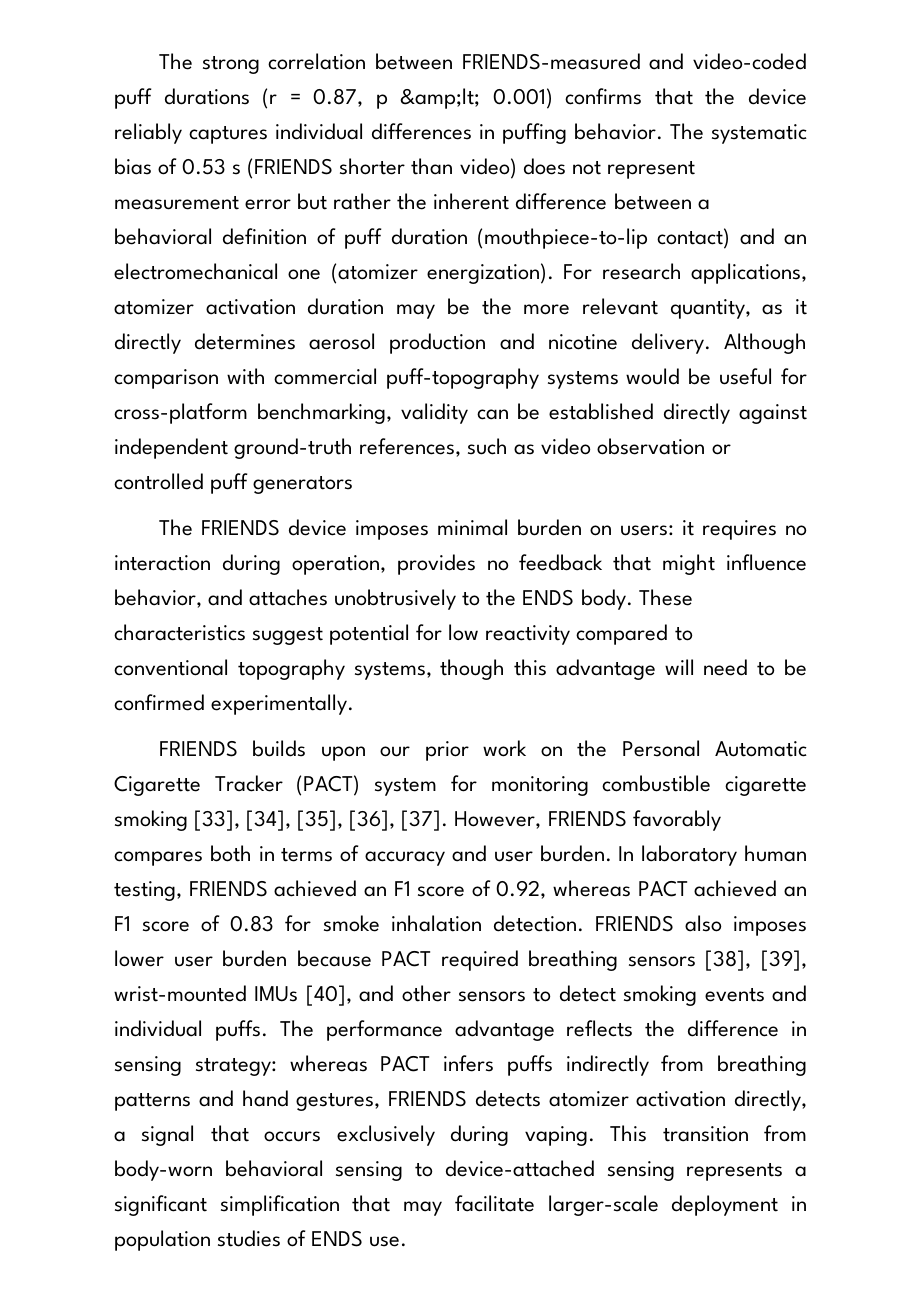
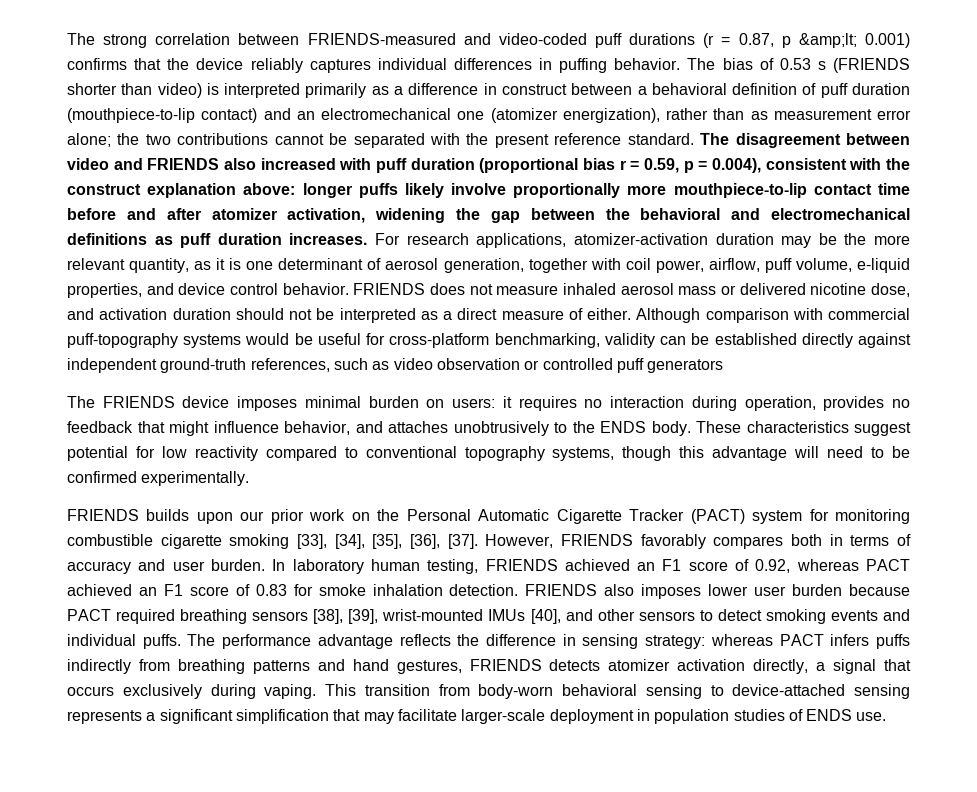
[711,124,807,144] systematic -> (716, 64) none
[522,158,695,179] [114,193,608,210] does not represent measurement error but rather the inherent difference -> [206,83,567,98] is interpreted primarily as a difference in construct
[426,263,554,284] energization). -> [562,108,911,123] [67,133,911,148] [67,158,910,173] [67,183,910,198] [67,208,911,223] [67,233,368,248] energization), rather than as measurement error alone; the two contributions cannot be separated with the present reference standard. The disagreement between video and FRIENDS also increased with puff duration (proportional bias r = 0.59, p = 0.004), consistent with the construct explanation above: longer puffs likely involve proportionally more mouthpiece-to-lip contact time before and after atomizer activation, widening the gap between the behavioral and electromechanical definitions as puff duration increases.
[114,299,296,315] atomizer activation -> [573,233,708,245] atomizer-activation
[114,333,711,354] directly determines aerosol production and nicotine delivery. -> [229,258,910,273] [67,283,910,298] [67,308,631,323] is one determinant of aerosol generation, together with coil power, airflow, puff volume, e-liquid properties, and device control behavior. FRIENDS does not measure inhaled aerosol mass or delivered nicotine dose, and activation duration should not be interpreted as a direct measure of either.

